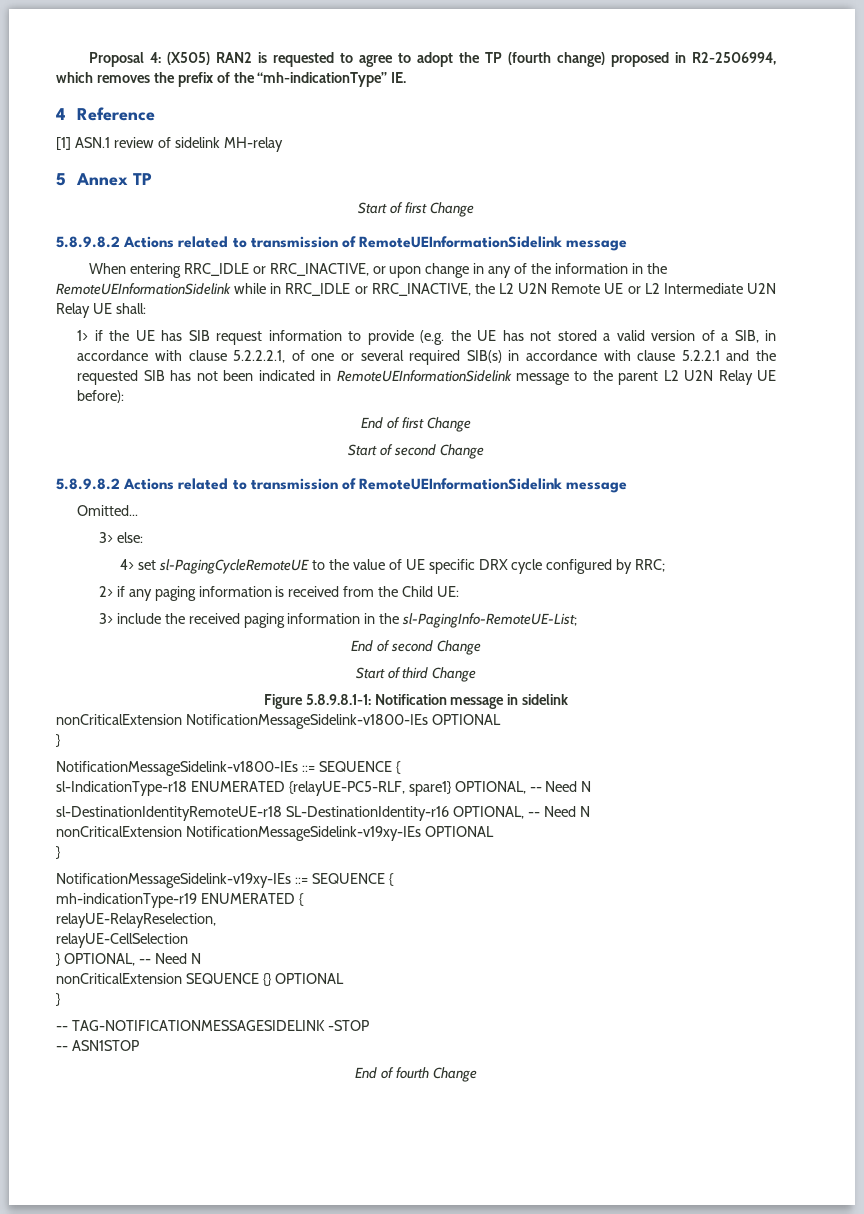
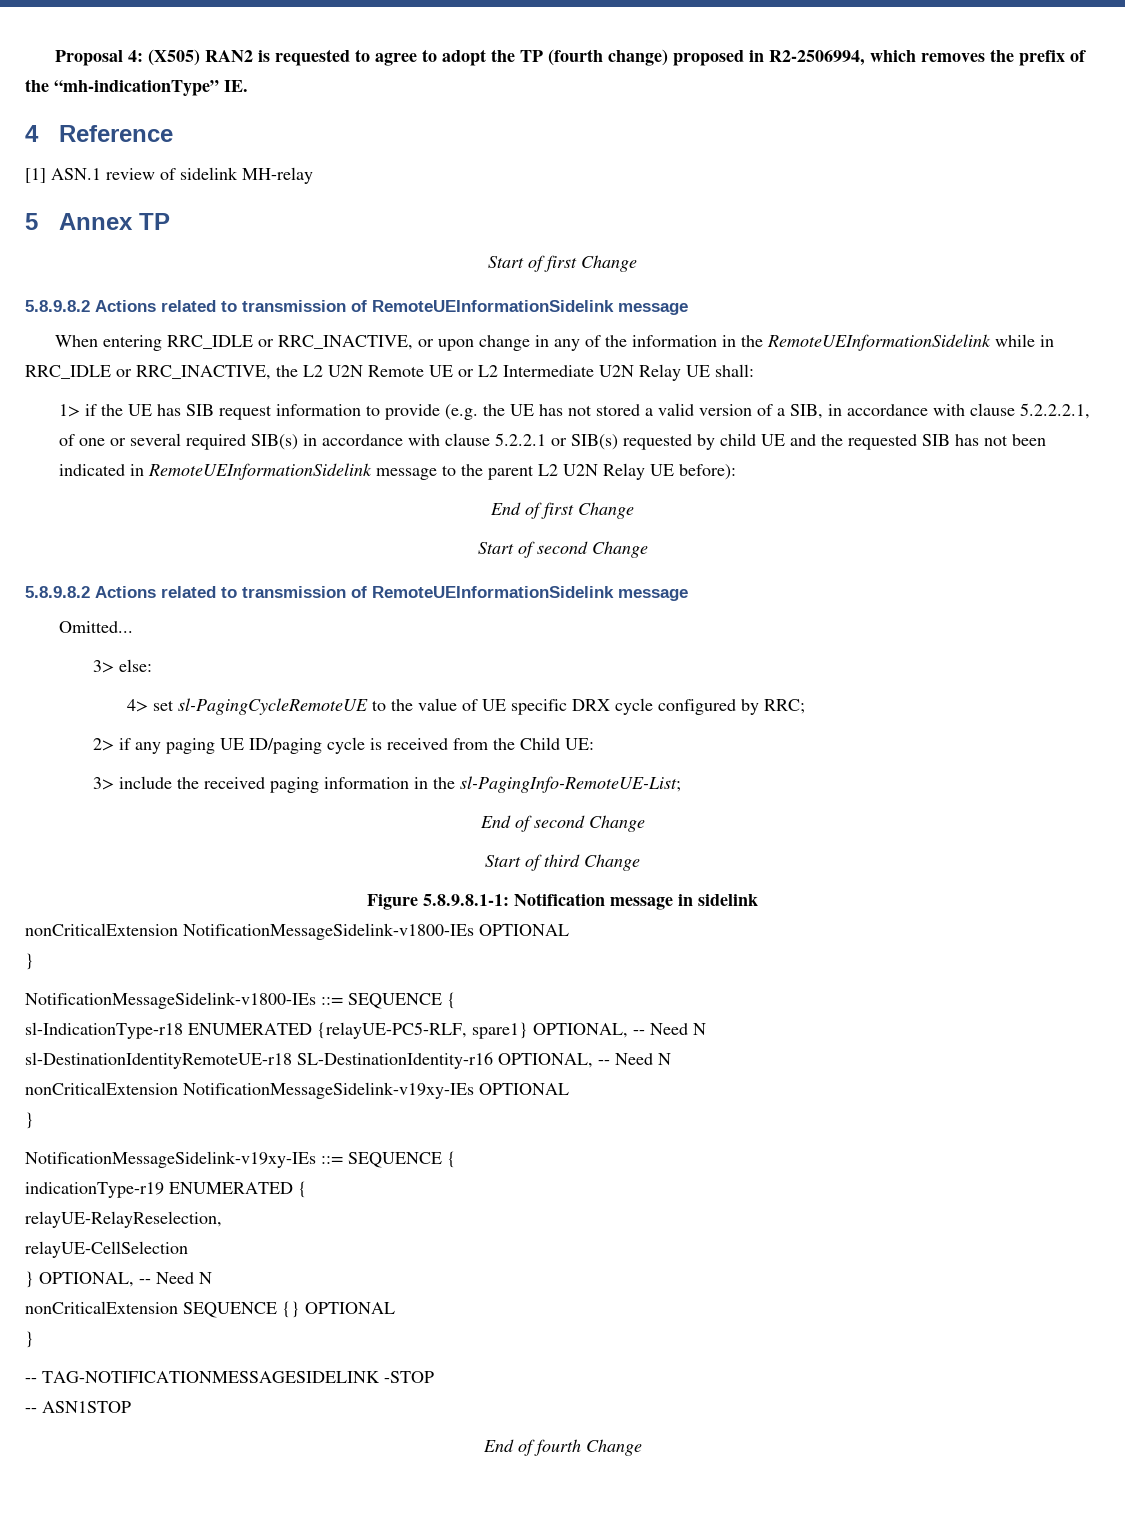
(720, 355) none -> [551,433,786,450] or SIB(s) requested by child UE
[198,586,272,597] information -> [220,737,366,754] UE ID/paging cycle
[56,893,197,908] mh-indicationType-r19 -> [25,1182,164,1198] indicationType-r19

